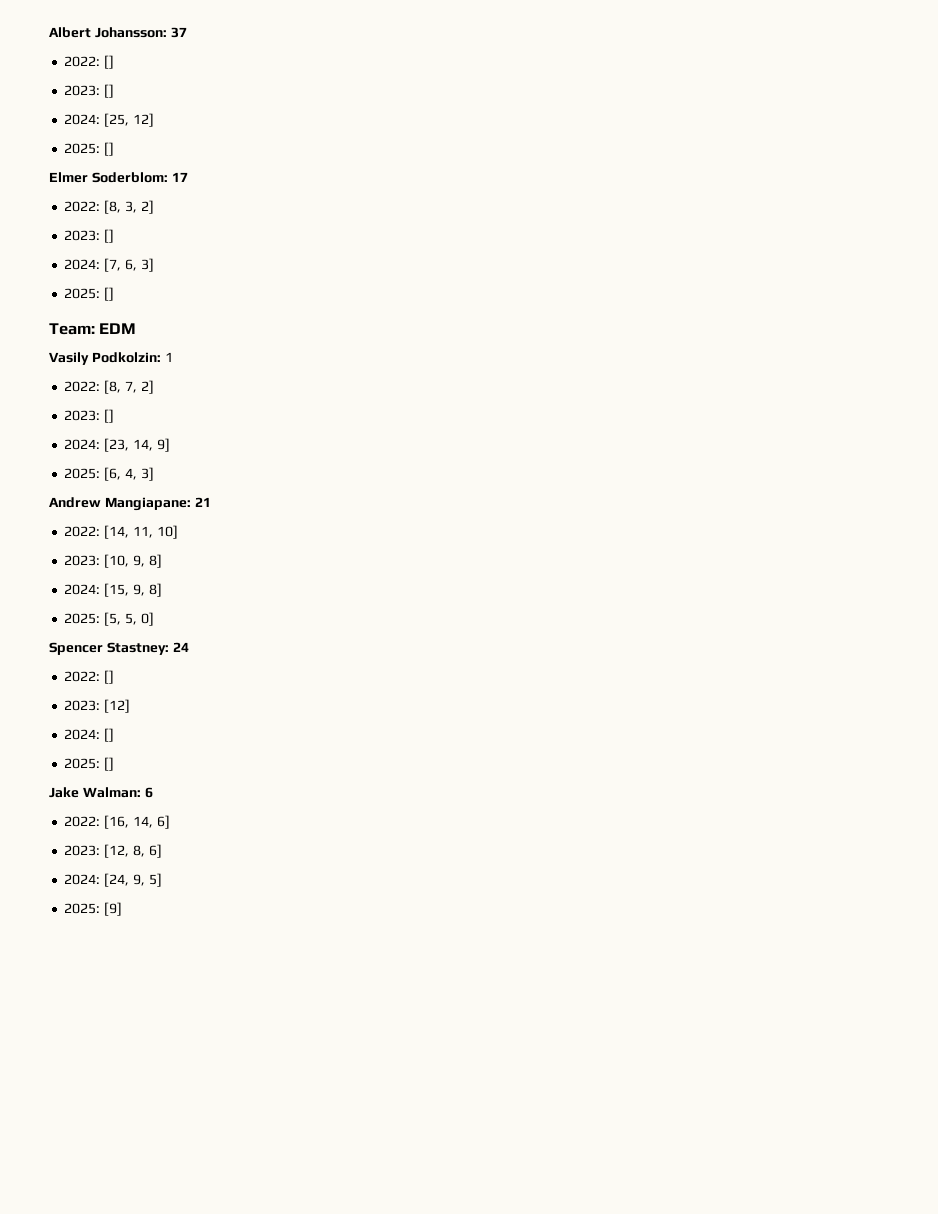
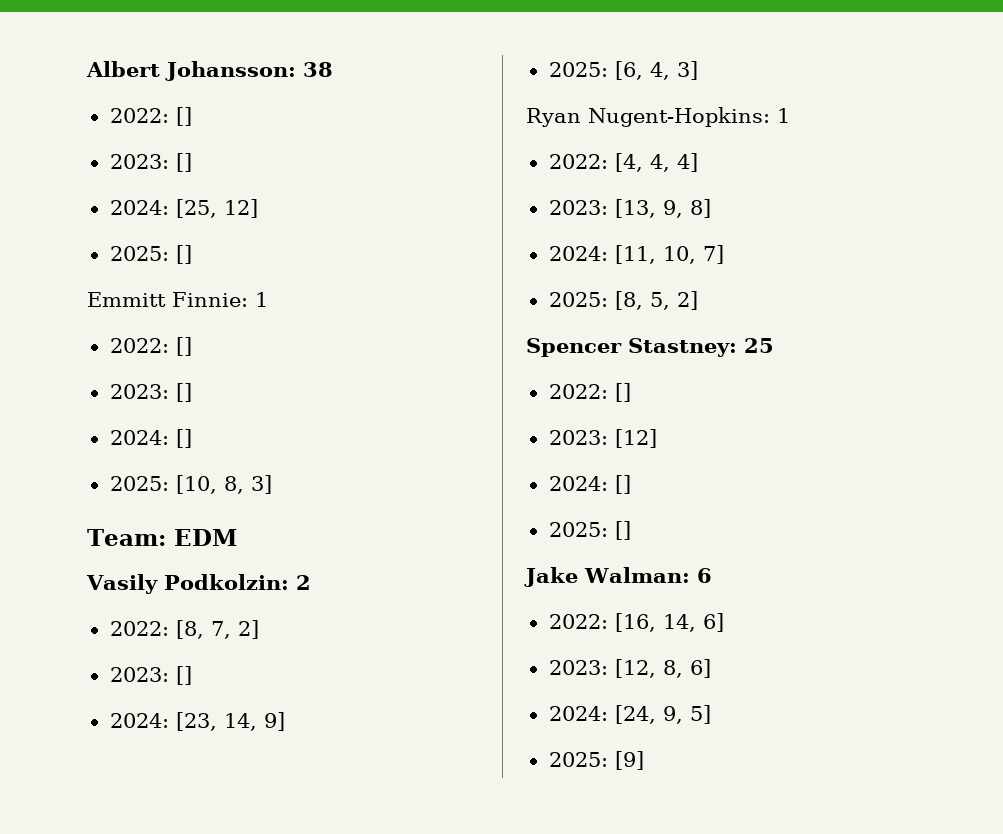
[170,27,187,38] 37 -> [303,62,333,77] 38
[49,172,188,183] [64,200,154,214] [64,229,115,243] [64,258,154,272] [64,287,115,301] Elmer Soderblom: 17 // 2022: [8, 3, 2] // 2023: [] // 2024: [7, 6, 3] // 2025: [] -> [87,292,268,307] [109,337,192,356] [109,383,192,402] [109,429,192,448] [109,475,272,494] Emmitt Finnie: 1 // 2022: [] // 2023: [] // 2024: [] // 2025: [10, 8, 3]
[164,352,173,362] 1 -> [295,575,311,590] 2
[49,497,211,511] [64,525,178,539] [64,554,130,568] Andrew Mangiapane: 21 // 2022: [14, 11, 10] // 2023: [10, -> [526,107,790,127] [548,153,698,172] [548,199,656,218] Ryan Nugent-Hopkins: 1 // 2022: [4, 4, 4] // 2023: [13,
[104,583,162,597] [64,612,154,626] [15, 9, 8] // 2025: [5, 5, 0] -> [614,245,724,264] [548,291,698,310] [11, 10, 7] // 2025: [8, 5, 2]
[172,642,189,652] 24 -> [744,338,774,353] 25

